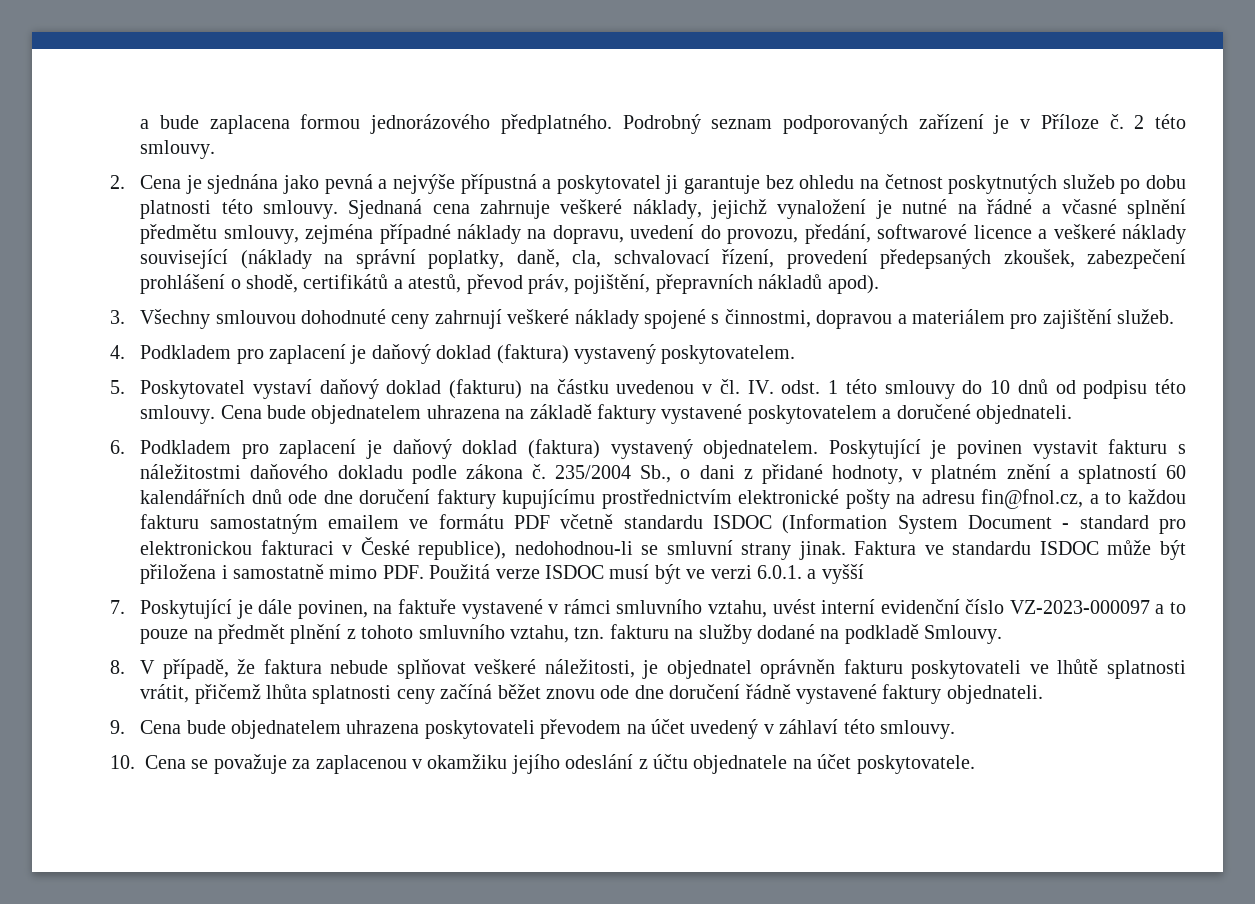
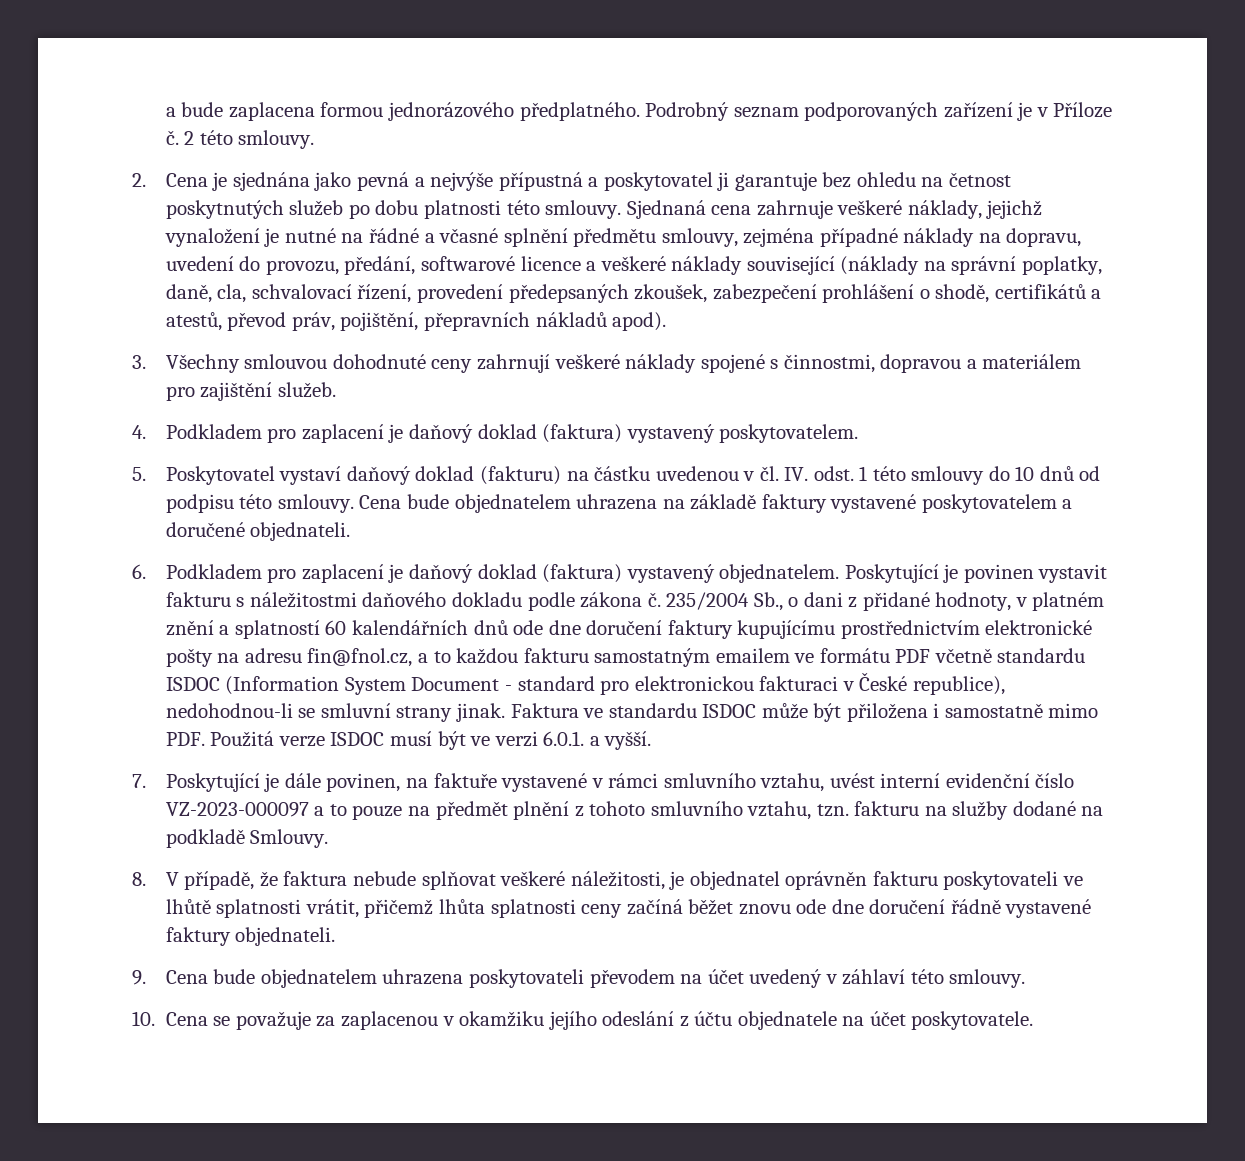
[821,564,864,584] vyšší -> [604,731,652,750] vyšší.

